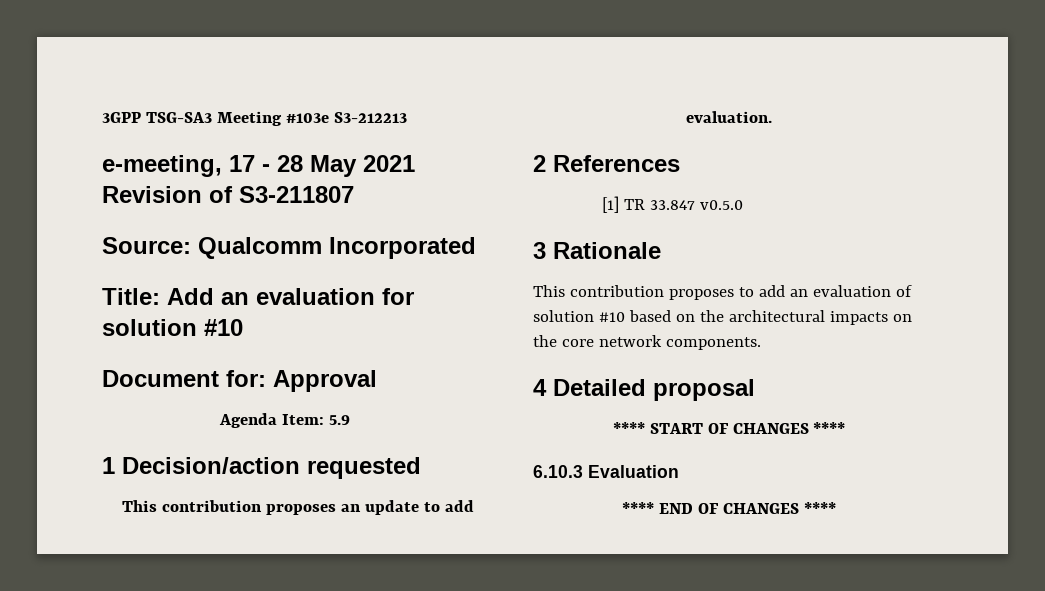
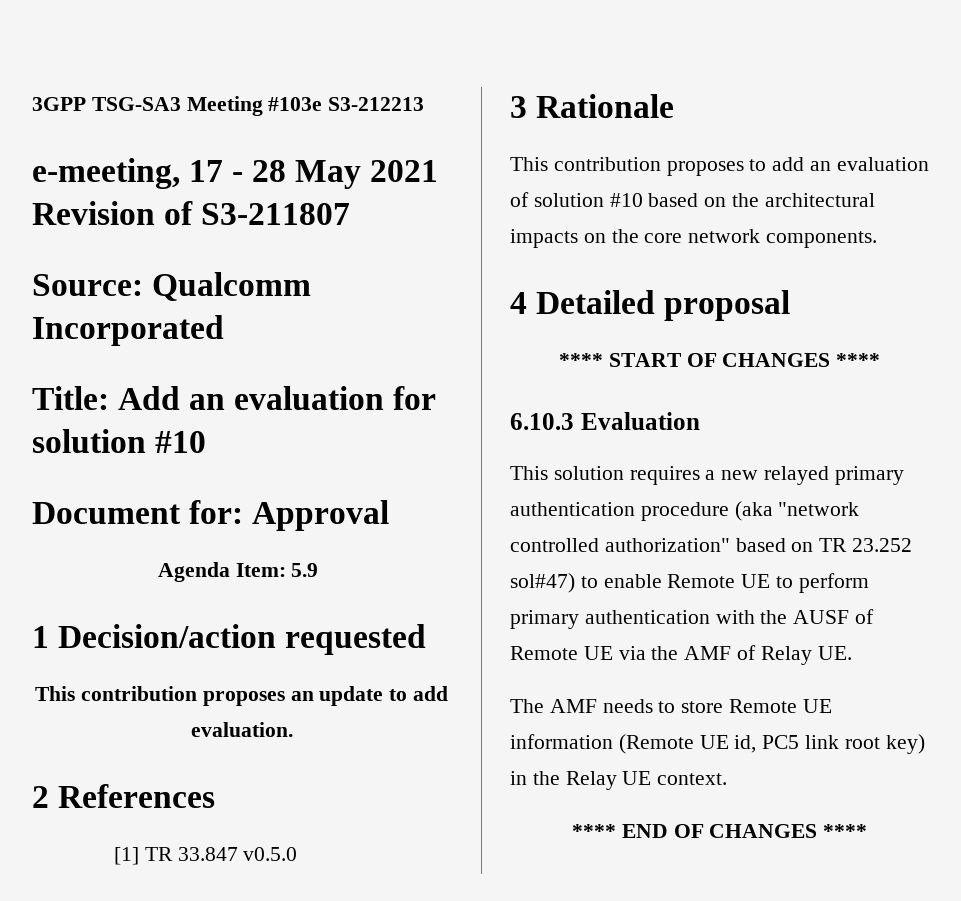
(679, 471) none -> [510,466,904,485] [510,501,860,521] [510,538,913,552] [510,573,869,593] [510,609,875,629] [510,645,852,665] [510,699,832,713] [510,734,925,754] [510,771,728,790] // This solution requires a new relayed primary authentication procedure (aka "network controlled authorization" based on TR 23.252 sol#47) to enable Remote UE to perform primary authentication with the AUSF of Remote UE via the AMF of Relay UE. // The AMF needs to store Remote UE information (Remote UE id, PC5 link root key) in the Relay UE context.

